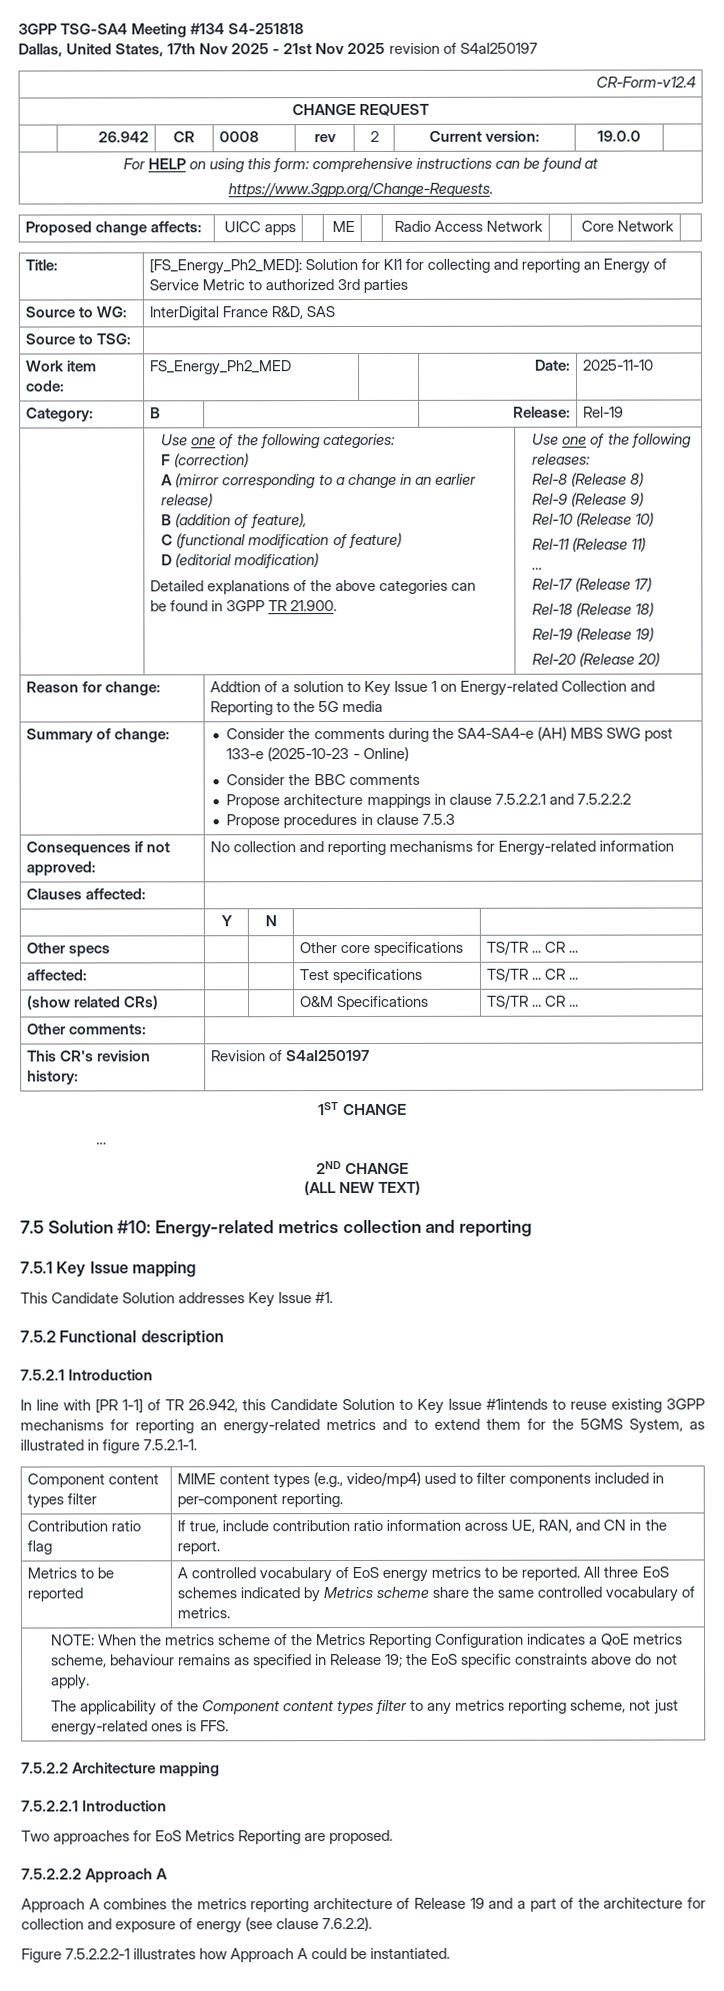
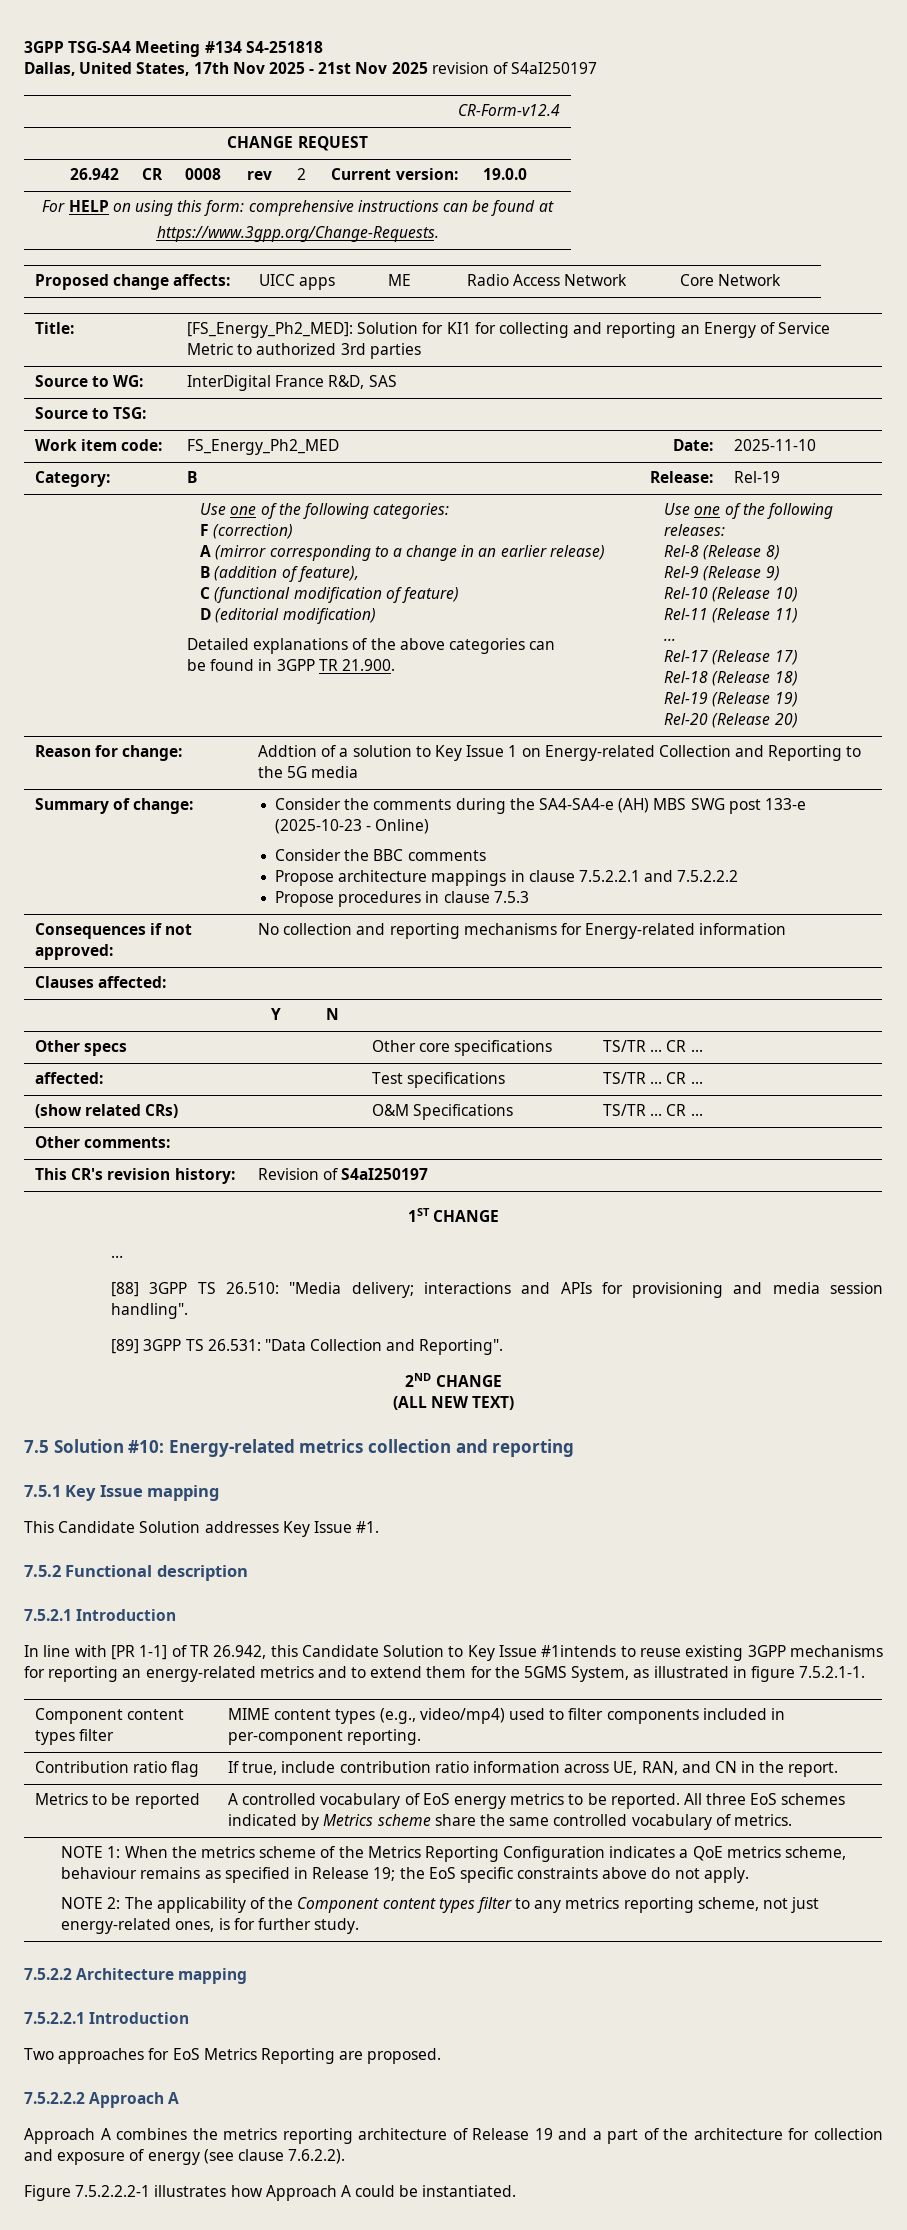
(108, 1143) none -> [111,1282,883,1298] [111,1303,189,1319] [111,1339,504,1355] // [88] 3GPP TS 26.510: "Media delivery; interactions and APIs for provisioning and media session handling". // [89] 3GPP TS 26.531: "Data Collection and Reporting".
[50,1634,95,1646] NOTE: -> [61,1846,121,1858] NOTE 1:
(90, 1682) none -> [61,1897,121,1909] NOTE 2:
[150,1720,229,1732] ones is FFS. -> [175,1918,360,1934] ones, is for further study.

